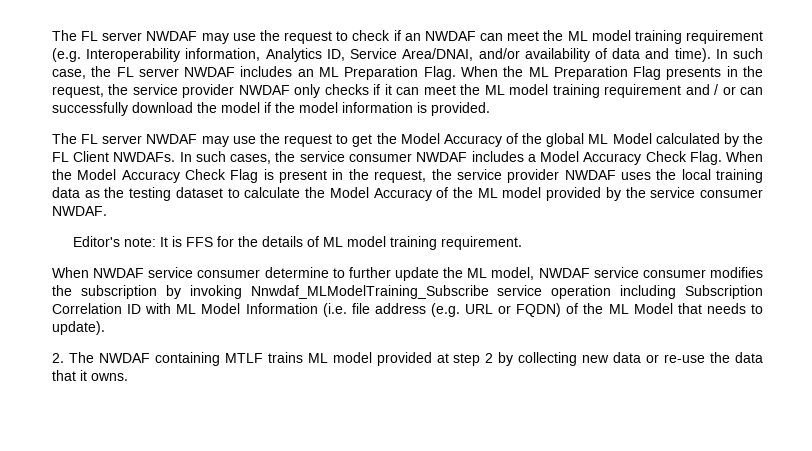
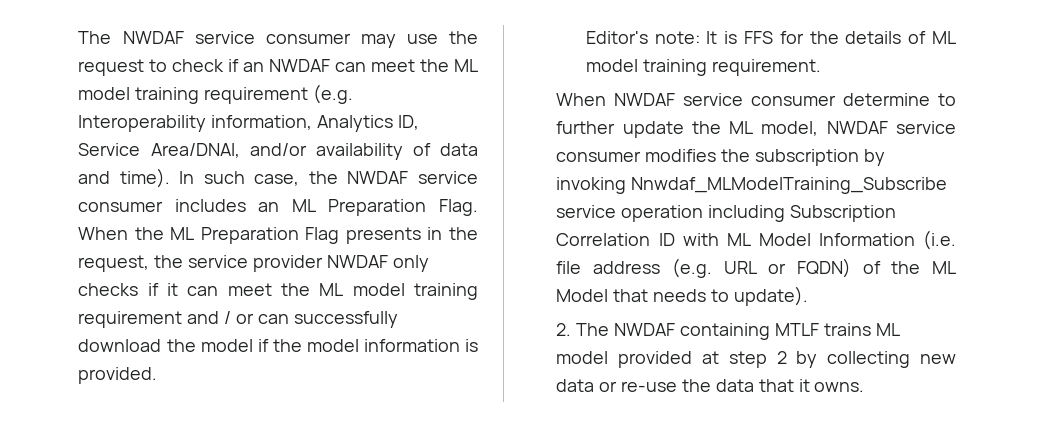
[51,30,198,41] The FL server NWDAF -> [78,31,351,44] The NWDAF service consumer
[116,67,236,77] FL server NWDAF -> [347,171,479,184] [78,201,164,212] NWDAF service consumer
[51,133,763,147] [51,151,763,165] [51,169,763,183] [51,187,763,201] [51,206,107,216] // The FL server NWDAF may use the request to get the Model Accuracy of the global ML Model calculated by the FL Client NWDAFs. In such cases, the service consumer NWDAF includes a Model Accuracy Check Flag. When the Model Accuracy Check Flag is present in the request, the service provider NWDAF uses the local training data as the testing dataset to calculate the Model Accuracy of the ML model provided by the service consumer NWDAF. -> (158, 375) none

